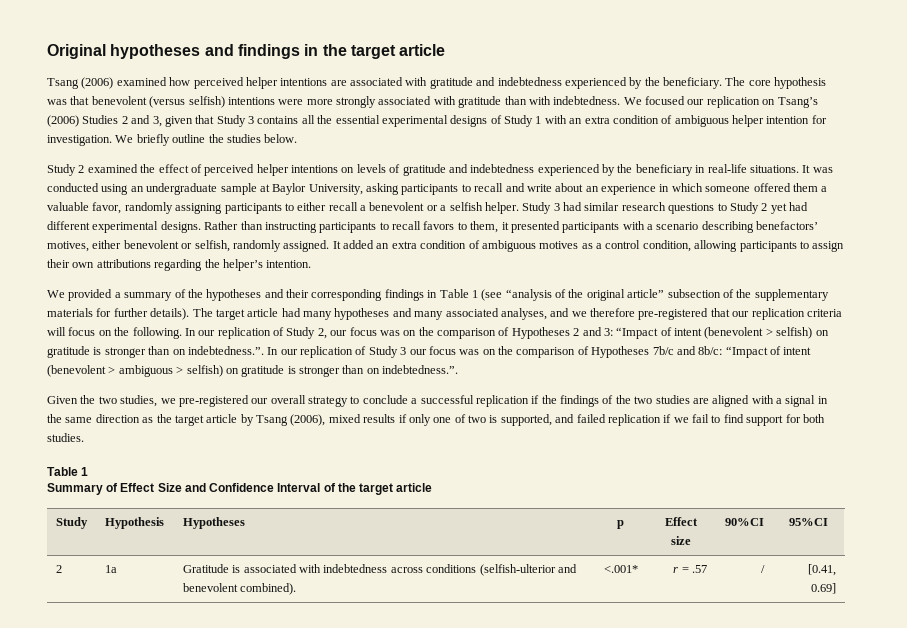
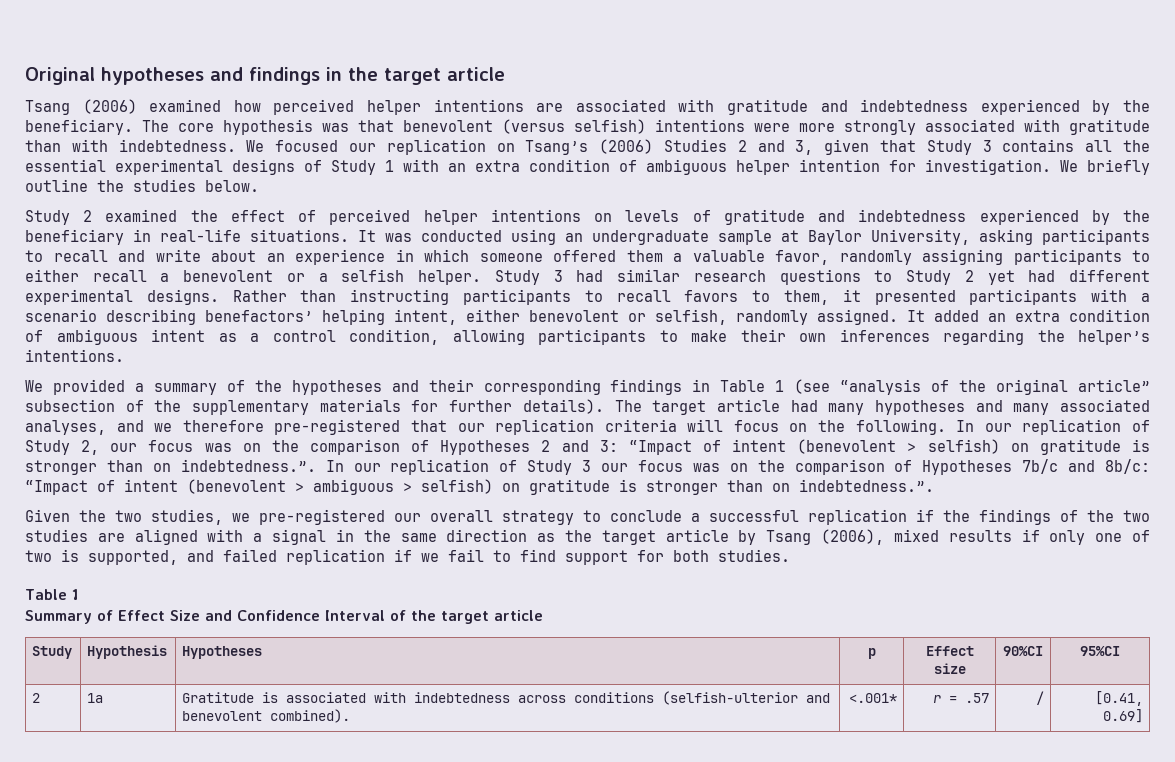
[47,241,89,252] motives, -> [322,309,457,325] helping intent,
[539,241,579,249] motives -> [151,329,205,342] intent
[812,241,845,252] assign -> [691,330,727,342] make
[96,259,151,268] attributions -> [839,329,930,342] inferences
[266,260,312,268] intention. -> [25,349,124,362] intentions.

